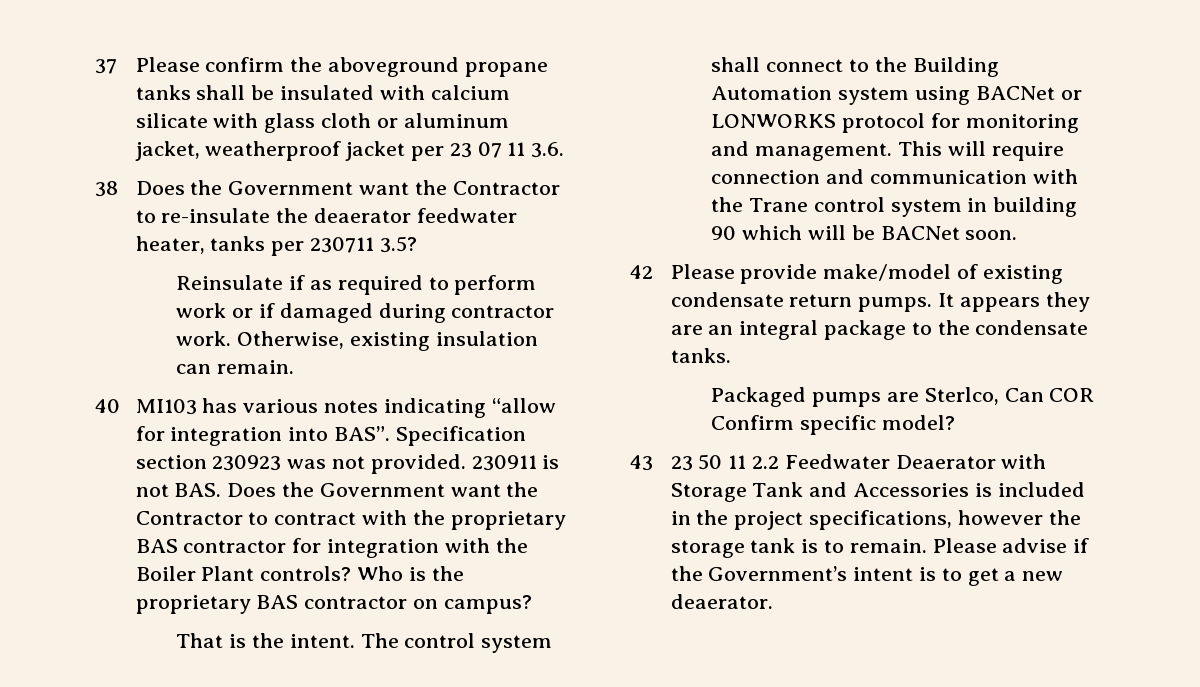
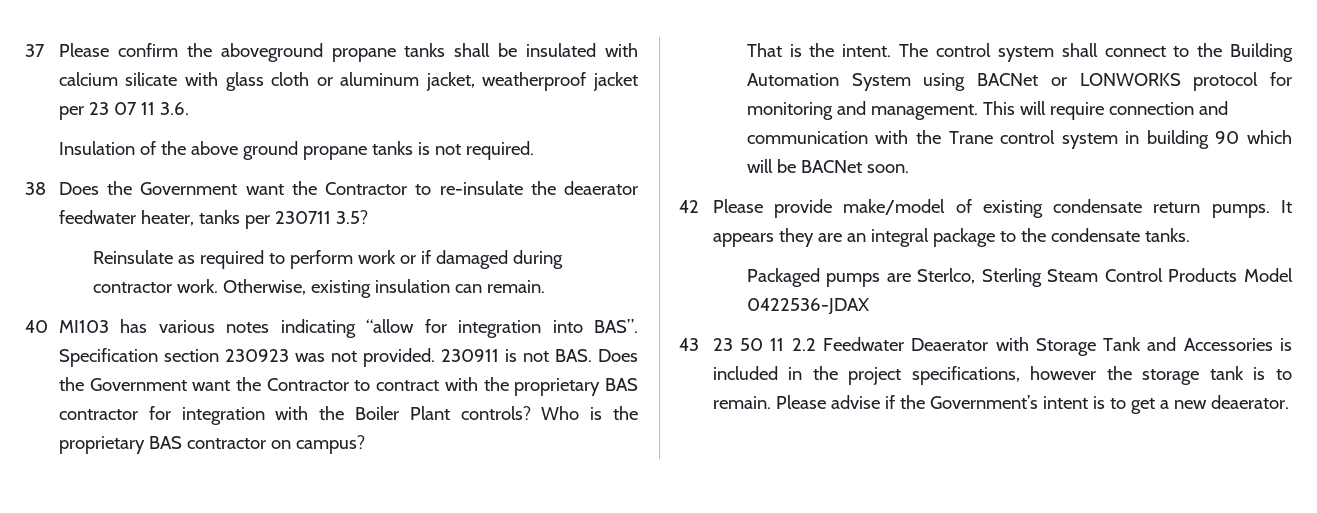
(565, 150) none -> [58,141,534,160] // Insulation of the above ground propane tanks is not required.
[289,275,306,290] if -> (173, 257) none
[838,87,910,105] system -> [851,73,911,91] System
[1004,388,1095,402] [711,415,955,435] Can COR Confirm specific model? -> [981,268,1293,287] [746,298,869,315] Sterling Steam Control Products Model 0422536-JDAX

